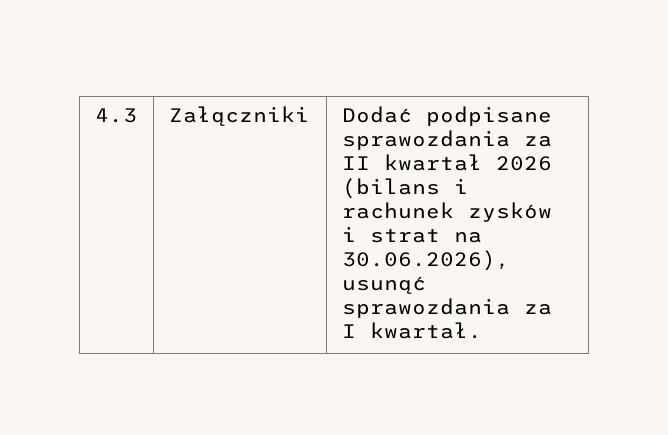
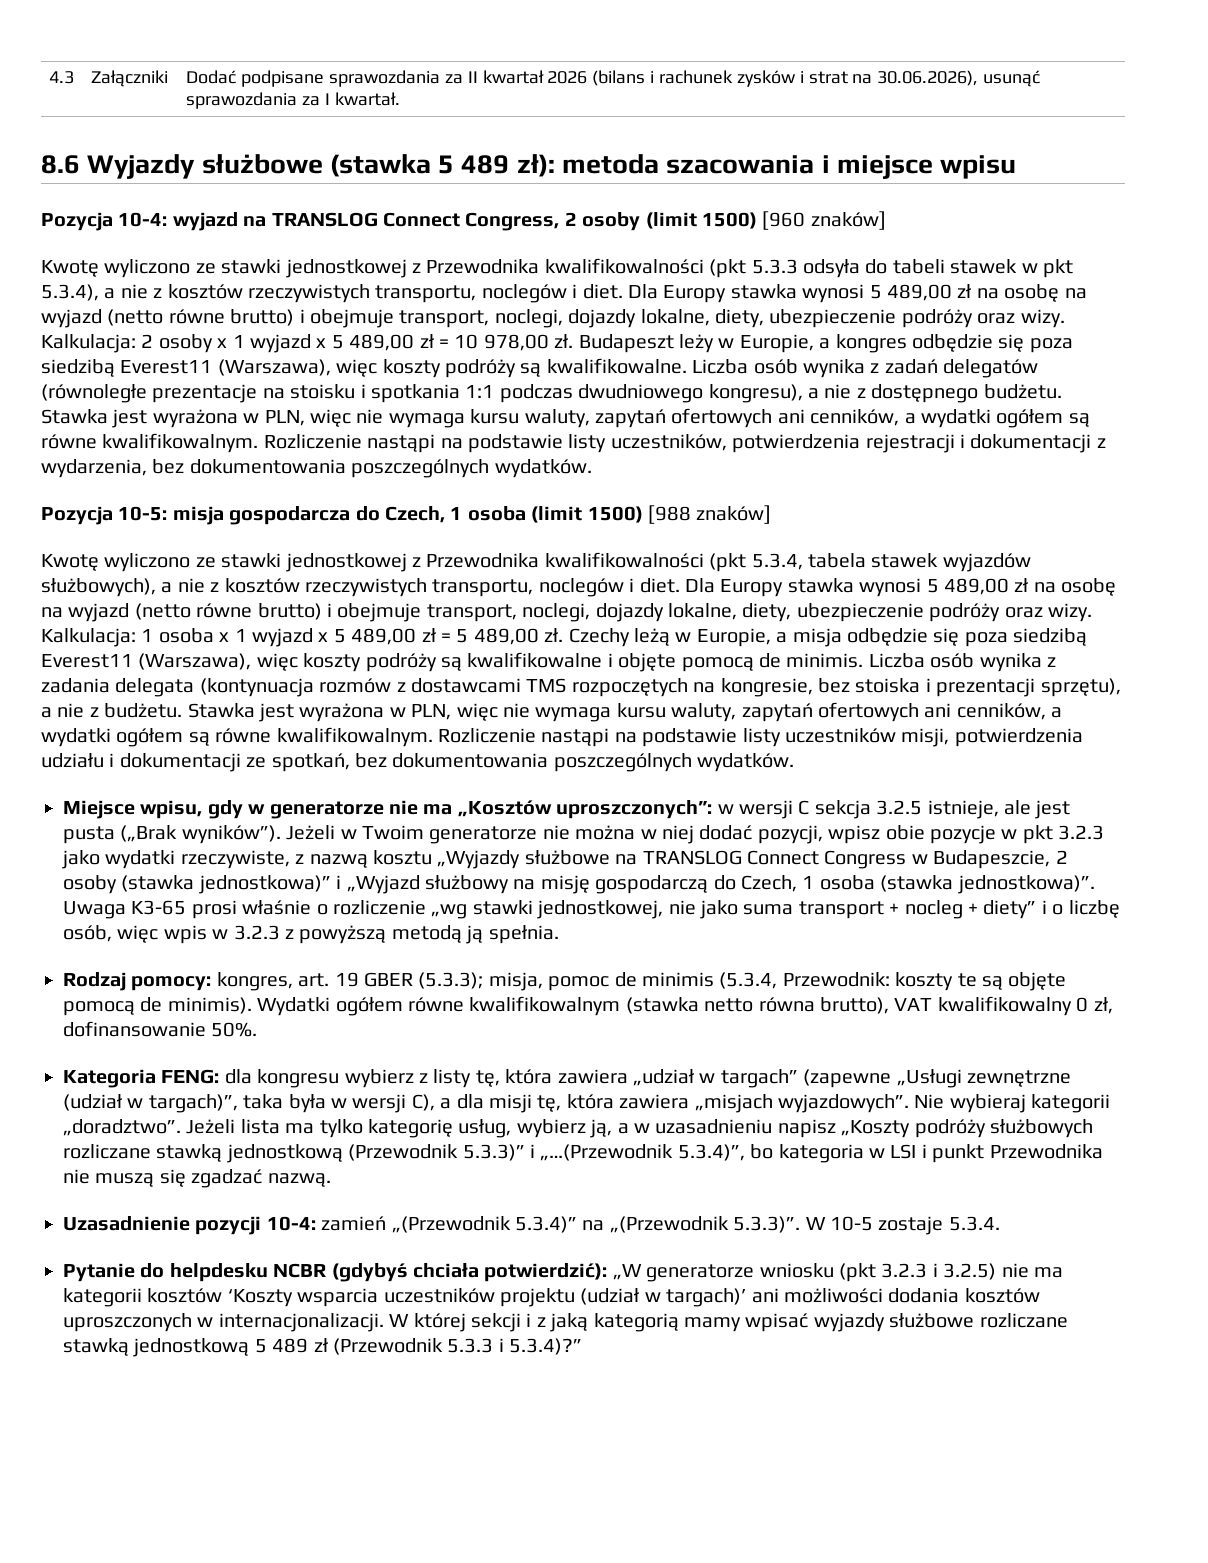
(482, 330) none -> [41,154,1017,179] [41,211,886,231] [41,258,1073,278] [41,284,1087,303] [41,309,1065,328] [41,334,1073,353] [41,358,1039,378] [41,384,1062,403] [41,408,1090,428] [41,433,1106,453] [41,459,592,478] [41,505,772,525] [41,552,1031,572] [41,578,1117,597] [41,603,1092,622] [41,628,1088,647] [41,652,1056,672] [41,678,1121,697] [41,702,1063,722] [41,727,1083,747] [41,753,795,772] [63,800,1071,819] [63,825,1105,844] [62,850,1068,869] [63,875,1095,894] [63,900,1120,919] [63,925,559,944] [63,972,1067,991] [63,996,1113,1016] [63,1021,258,1037] [63,1069,1071,1088] [63,1094,1111,1113] [63,1119,1093,1138] [63,1144,1103,1163] [63,1169,331,1188] [63,1216,1000,1235] [63,1263,1063,1282] [63,1288,1040,1307] [63,1313,1068,1332] [63,1338,583,1357] // 8.6 Wyjazdy służbowe (stawka 5 489 zł): metoda szacowania i miejsce wpisu // Pozycja 10-4: wyjazd na TRANSLOG Connect Congress, 2 osoby (limit 1500) [960 znaków] // Kwotę wyliczono ze stawki jednostkowej z Przewodnika kwalifikowalności (pkt 5.3.3 odsyła do tabeli stawek w pkt 5.3.4), a nie z kosztów rzeczywistych transportu, noclegów i diet. Dla Europy stawka wynosi 5 489,00 zł na osobę na wyjazd (netto równe brutto) i obejmuje transport, noclegi, dojazdy lokalne, diety, ubezpieczenie podróży oraz wizy. Kalkulacja: 2 osoby x 1 wyjazd x 5 489,00 zł = 10 978,00 zł. Budapeszt leży w Europie, a kongres odbędzie się poza siedzibą Everest11 (Warszawa), więc koszty podróży są kwalifikowalne. Liczba osób wynika z zadań delegatów (równoległe prezentacje na stoisku i spotkania 1:1 podczas dwudniowego kongresu), a nie z dostępnego budżetu. Stawka jest wyrażona w PLN, więc nie wymaga kursu waluty, zapytań ofertowych ani cenników, a wydatki ogółem są równe kwalifikowalnym. Rozliczenie nastąpi na podstawie listy uczestników, potwierdzenia rejestracji i dokumentacji z wydarzenia, bez dokumentowania poszczególnych wydatków. // Pozycja 10-5: misja gospodarcza do Czech, 1 osoba (limit 1500) [988 znaków] // Kwotę wyliczono ze stawki jednostkowej z Przewodnika kwalifikowalności (pkt 5.3.4, tabela stawek wyjazdów służbowych), a nie z kosztów rzeczywistych transportu, noclegów i diet. Dla Europy stawka wynosi 5 489,00 zł na osobę na wyjazd (netto równe brutto) i obejmuje transport, noclegi, dojazdy lokalne, diety, ubezpieczenie podróży oraz wizy. Kalkulacja: 1 osoba x 1 wyjazd x 5 489,00 zł = 5 489,00 zł. Czechy leżą w Europie, a misja odbędzie się poza siedzibą Everest11 (Warszawa), więc koszty podróży są kwalifikowalne i objęte pomocą de minimis. Liczba osób wynika z zadania delegata (kontynuacja rozmów z dostawcami TMS rozpoczętych na kongresie, bez stoiska i prezentacji sprzętu), a nie z budżetu. Stawka jest wyrażona w PLN, więc nie wymaga kursu waluty, zapytań ofertowych ani cenników, a wydatki ogółem są równe kwalifikowalnym. Rozliczenie nastąpi na podstawie listy uczestników misji, potwierdzenia udziału i dokumentacji ze spotkań, bez dokumentowania poszczególnych wydatków. // Miejsce wpisu, gdy w generatorze nie ma „Kosztów uproszczonych”: w wersji C sekcja 3.2.5 istnieje, ale jest pusta („Brak wyników”). Jeżeli w Twoim generatorze nie można w niej dodać pozycji, wpisz obie pozycje w pkt 3.2.3 jako wydatki rzeczywiste, z nazwą kosztu „Wyjazdy służbowe na TRANSLOG Connect Congress w Budapeszcie, 2 osoby (stawka jednostkowa)” i „Wyjazd służbowy na misję gospodarczą do Czech, 1 osoba (stawka jednostkowa)”. Uwaga K3-65 prosi właśnie o rozliczenie „wg stawki jednostkowej, nie jako suma transport + nocleg + diety” i o liczbę osób, więc wpis w 3.2.3 z powyższą metodą ją spełnia. // Rodzaj pomocy: kongres, art. 19 GBER (5.3.3); misja, pomoc de minimis (5.3.4, Przewodnik: koszty te są objęte pomocą de minimis). Wydatki ogółem równe kwalifikowalnym (stawka netto równa brutto), VAT kwalifikowalny 0 zł, dofinansowanie 50%. // Kategoria FENG: dla kongresu wybierz z listy tę, która zawiera „udział w targach” (zapewne „Usługi zewnętrzne (udział w targach)”, taka była w wersji C), a dla misji tę, która zawiera „misjach wyjazdowych”. Nie wybieraj kategorii „doradztwo”. Jeżeli lista ma tylko kategorię usług, wybierz ją, a w uzasadnieniu napisz „Koszty podróży służbowych rozliczane stawką jednostkową (Przewodnik 5.3.3)” i „…(Przewodnik 5.3.4)”, bo kategoria w LSI i punkt Przewodnika nie muszą się zgadzać nazwą. // Uzasadnienie pozycji 10-4: zamień „(Przewodnik 5.3.4)” na „(Przewodnik 5.3.3)”. W 10-5 zostaje 5.3.4. // Pytanie do helpdesku NCBR (gdybyś chciała potwierdzić): „W generatorze wniosku (pkt 3.2.3 i 3.2.5) nie ma kategorii kosztów ‘Koszty wsparcia uczestników projektu (udział w targach)’ ani możliwości dodania kosztów uproszczonych w internacjonalizacji. W której sekcji i z jaką kategorią mamy wpisać wyjazdy służbowe rozliczane stawką jednostkową 5 489 zł (Przewodnik 5.3.3 i 5.3.4)?”

